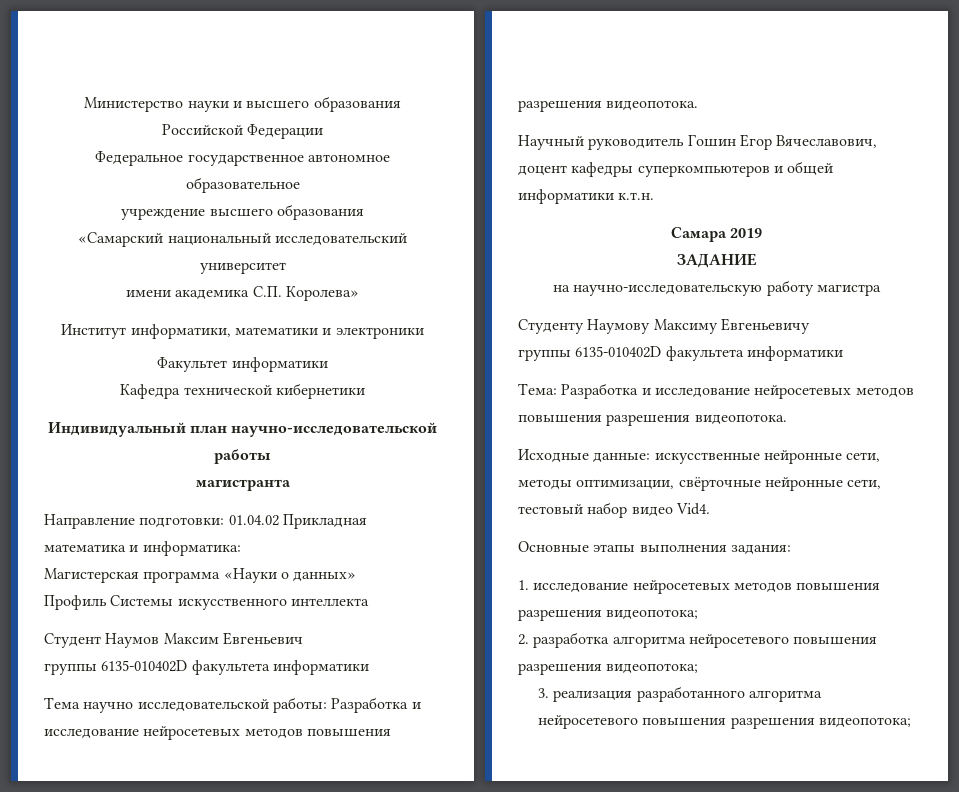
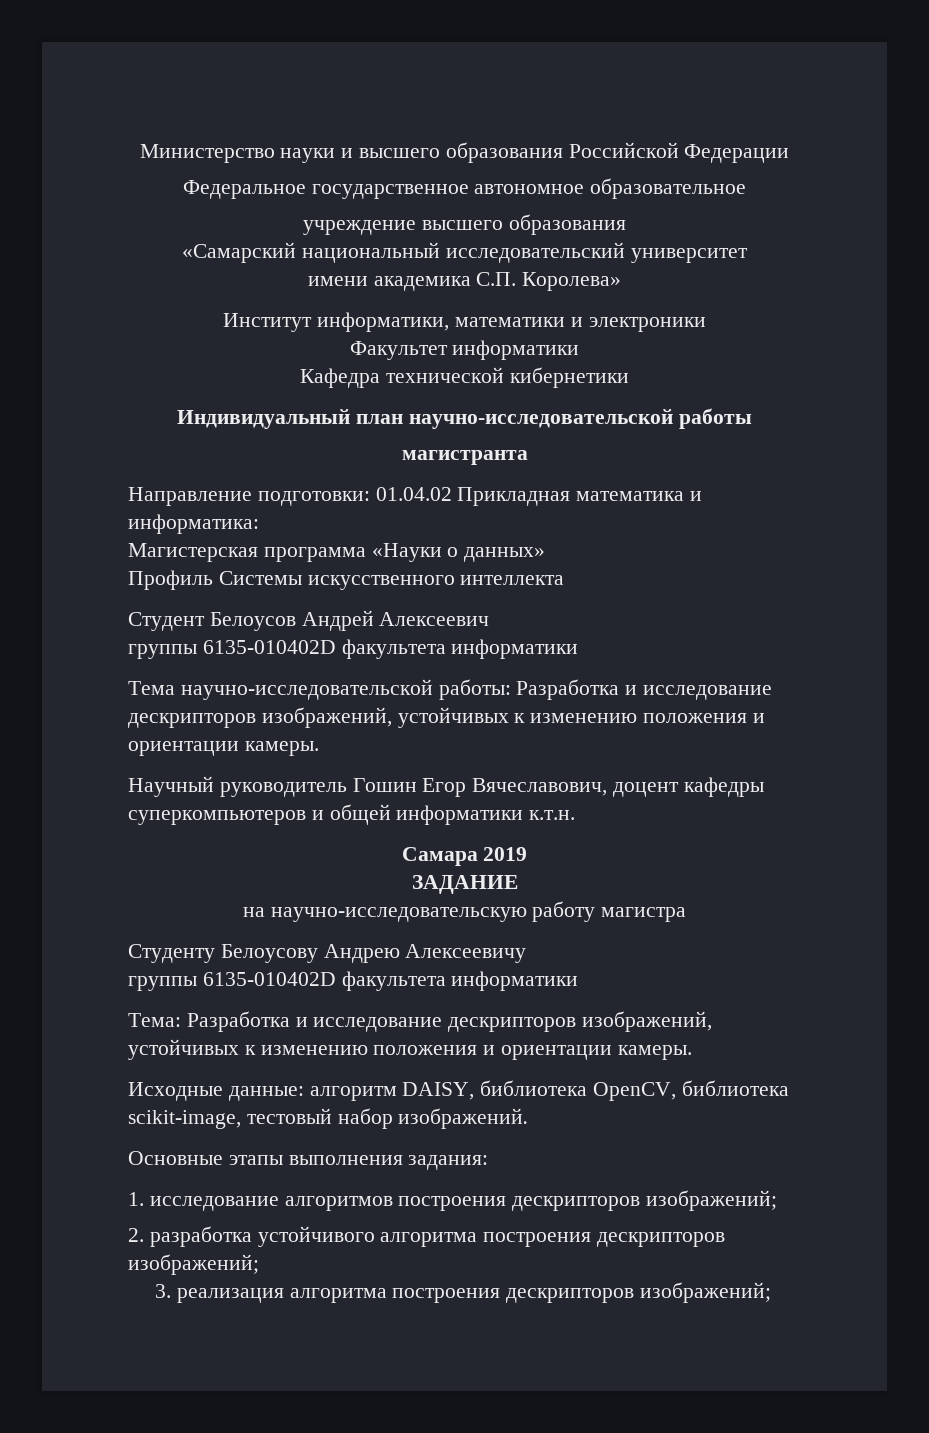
[105,632,303,648] Наумов Максим Евгеньевич -> [209,610,490,631] Белоусов Андрей Алексеевич
[83,699,269,713] научно исследовательской -> [180,679,433,700] научно-исследовательской
[143,726,391,740] [518,100,699,112] нейросетевых методов повышения разрешения видеопотока. -> [128,707,765,728] [128,741,319,756] дескрипторов изображений, устойчивых к изменению положения и ориентации камеры.
[587,318,810,334] Наумову Максиму Евгеньевичу -> [220,944,527,963] Белоусову Андрею Алексеевичу
[754,385,914,399] [518,414,787,426] [518,449,881,464] [518,477,882,491] [518,502,710,518] нейросетевых методов повышения разрешения видеопотока. // Исходные данные: искусственные нейронные сети, методы оптимизации, свёрточные нейронные сети, тестовый набор видео Vid4. -> [448,1011,713,1032] [128,1039,692,1060] [128,1080,789,1101] [128,1108,529,1129] дескрипторов изображений, устойчивых к изменению положения и ориентации камеры. // Исходные данные: алгоритм DAISY, библиотека OpenCV, библиотека scikit-image, тестовый набор изображений.
[632,580,881,594] [518,609,699,621] [518,632,878,648] [518,663,699,675] [538,686,823,702] [538,715,912,729] нейросетевых методов повышения разрешения видеопотока; // 2. разработка алгоритма нейросетевого повышения разрешения видеопотока; // 3. реализация разработанного алгоритма нейросетевого повышения разрешения видеопотока; -> [284,1190,778,1211] [128,1226,726,1247] [128,1254,259,1275] [154,1282,771,1303] алгоритмов построения дескрипторов изображений; // 2. разработка устойчивого алгоритма построения дескрипторов изображений; // 3. реализация алгоритма построения дескрипторов изображений;

